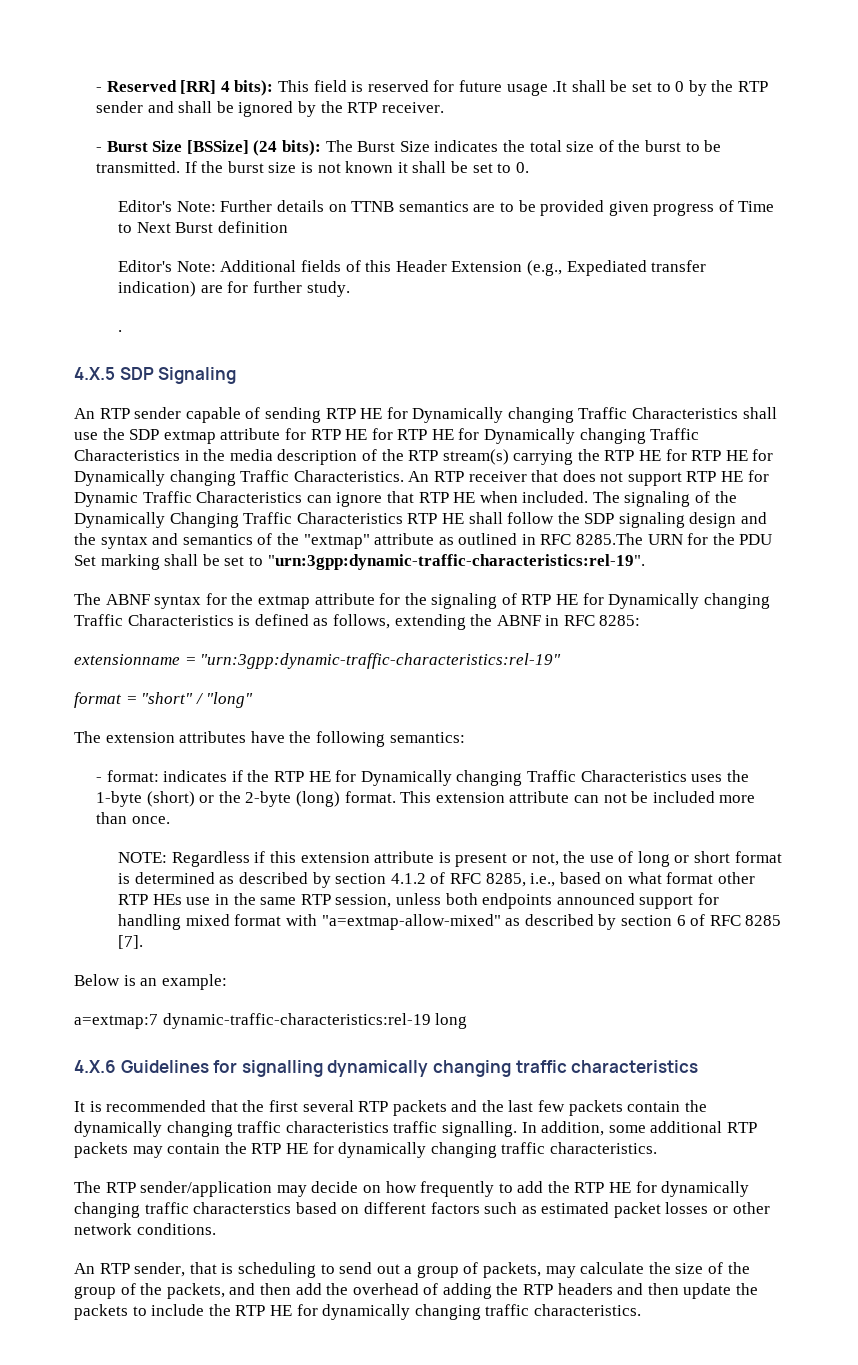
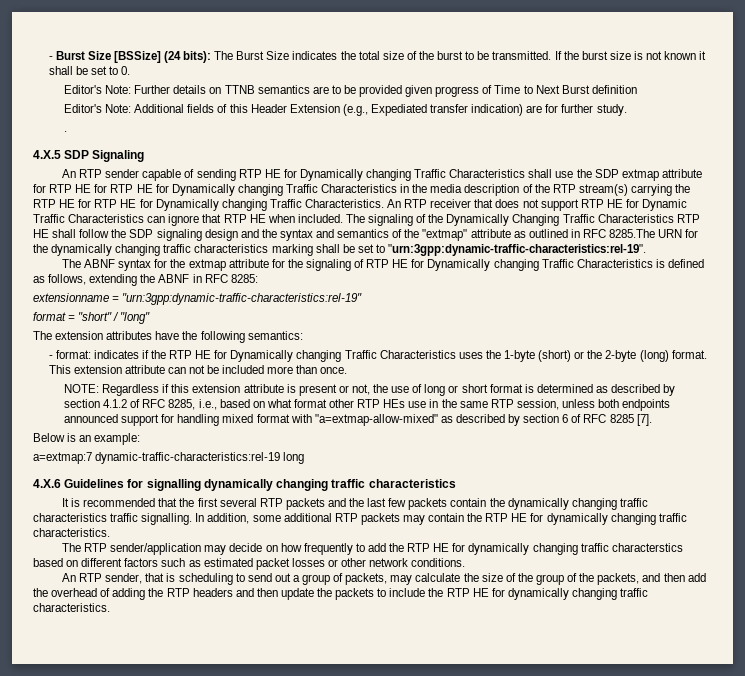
[96,80,768,96] [96,101,444,117] [96,147,103,152] - Reserved [RR] 4 bits): This field is reserved for future usage .It shall be set to 0 by the RTP sender and shall be ignored by the RTP receiver. // - -> [48,56,53,60] -
[739,534,773,545] [74,555,96,566] PDU Set -> [51,244,269,256] dynamically changing traffic characteristics

